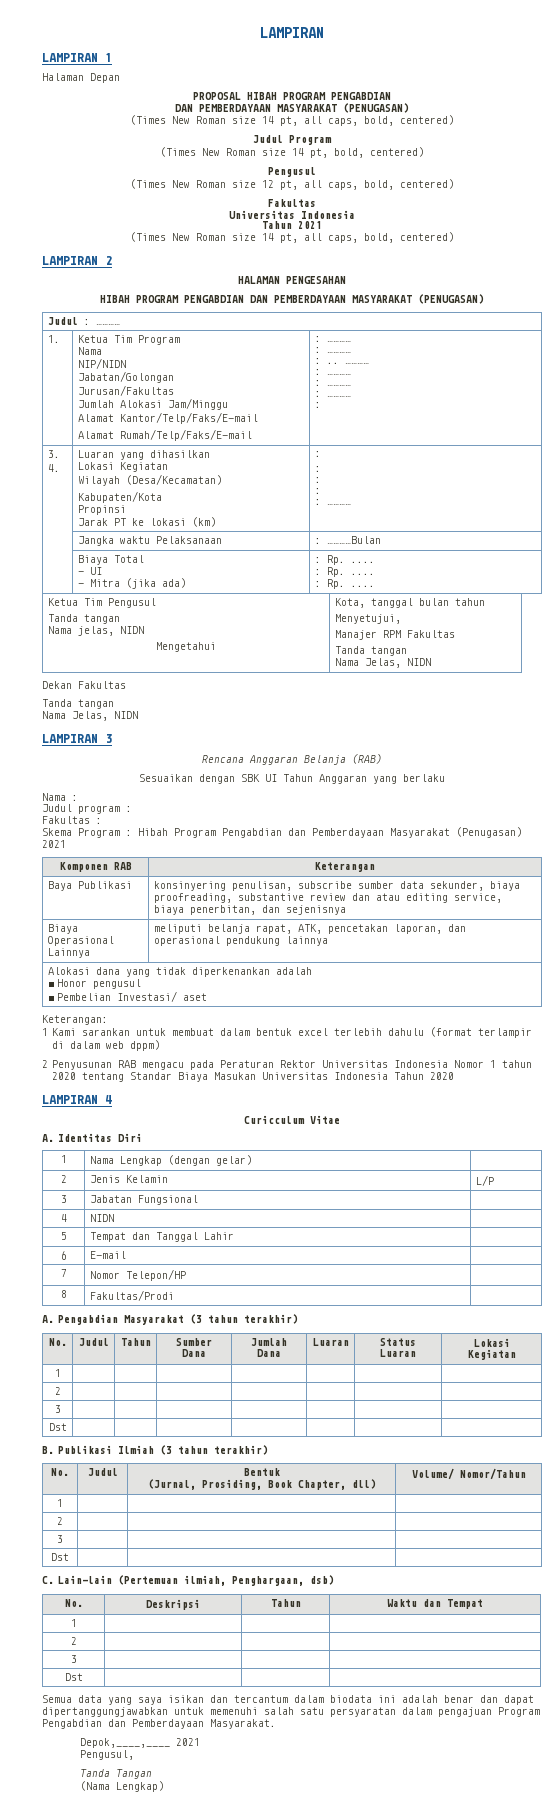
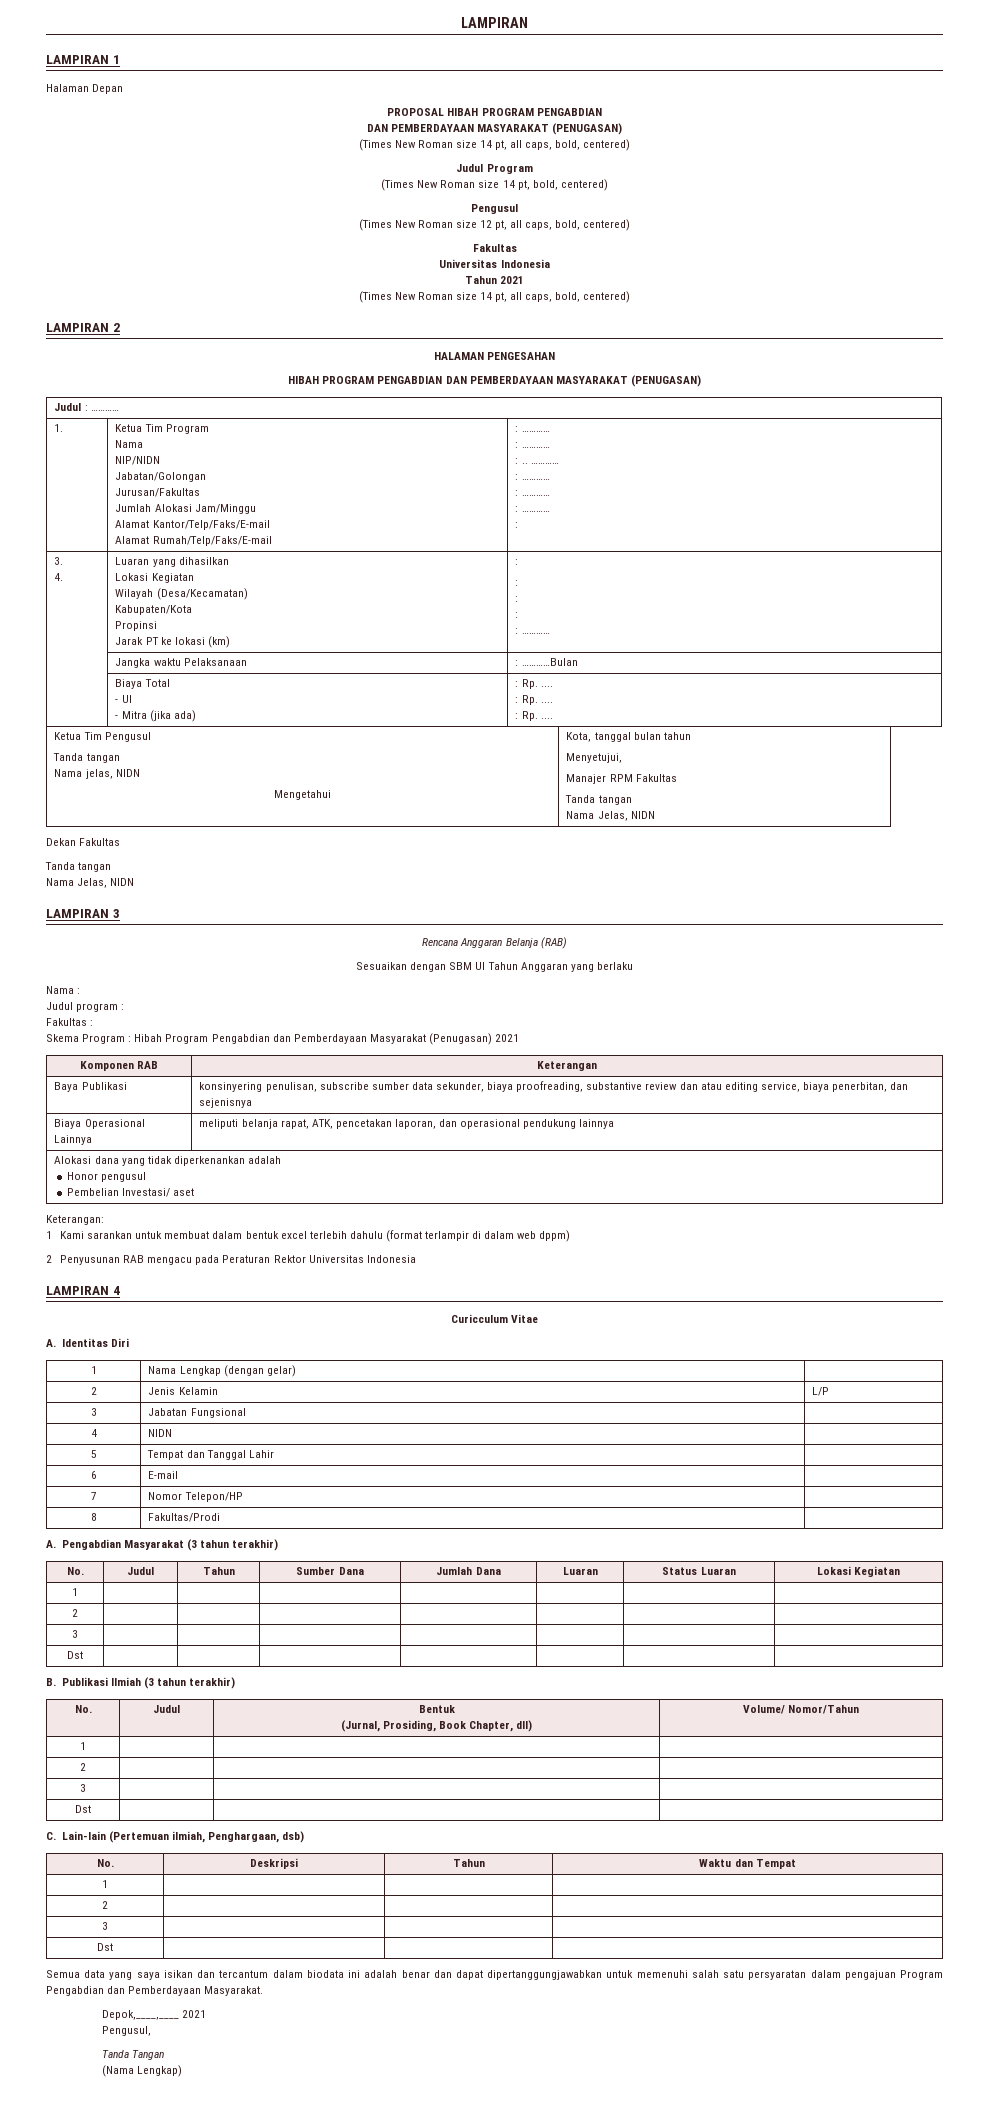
[241,774,260,782] SBK -> [449,962,473,970] SBM
[454,1060,533,1068] [52,1072,455,1082] Nomor 1 tahun 2020 tentang Standar Biaya Masukan Universitas Indonesia Tahun 2020 -> (416, 1259) none

